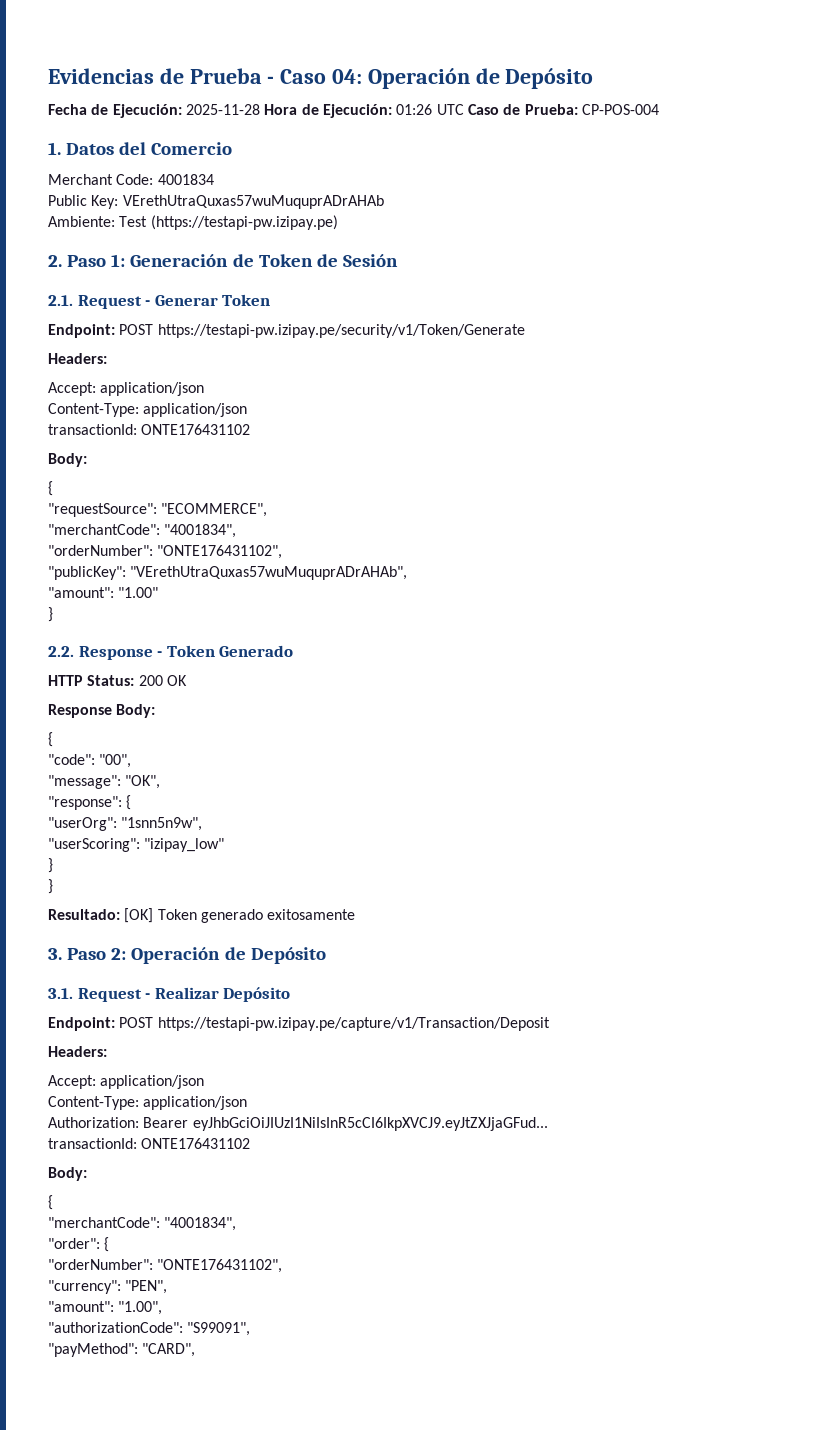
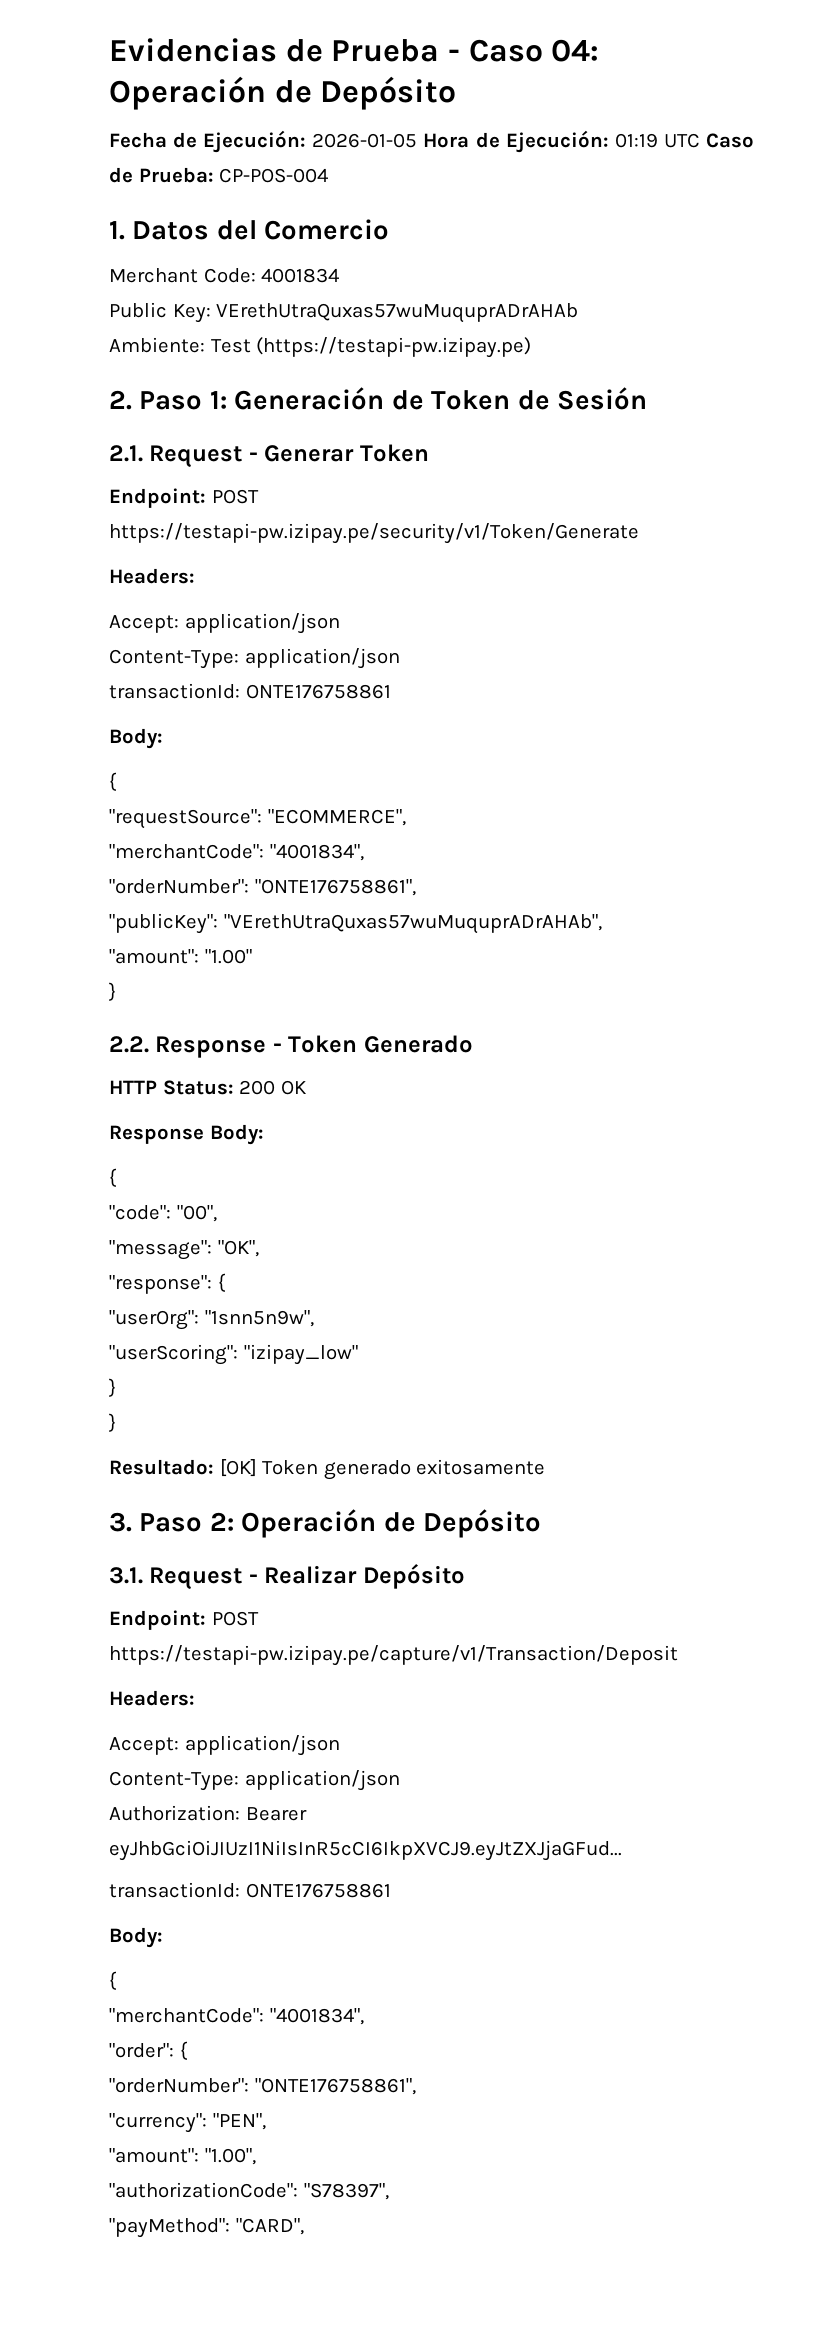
[185,104,260,115] 2025-11-28 -> [312,133,418,148] 2026-01-05
[396,104,433,115] 01:26 -> [614,133,658,148] 01:19
[141,424,251,435] ONTE176431102 -> [245,684,391,699] ONTE176758861
[157,545,283,559] "ONTE176431102", -> [254,879,416,896] "ONTE176758861",
[141,1138,251,1149] ONTE176431102 -> [245,1883,391,1898] ONTE176758861
[157,1259,283,1273] "ONTE176431102", -> [254,2078,416,2095] "ONTE176758861",
[187,1322,251,1336] "S99091", -> [303,2183,389,2200] "S78397",

